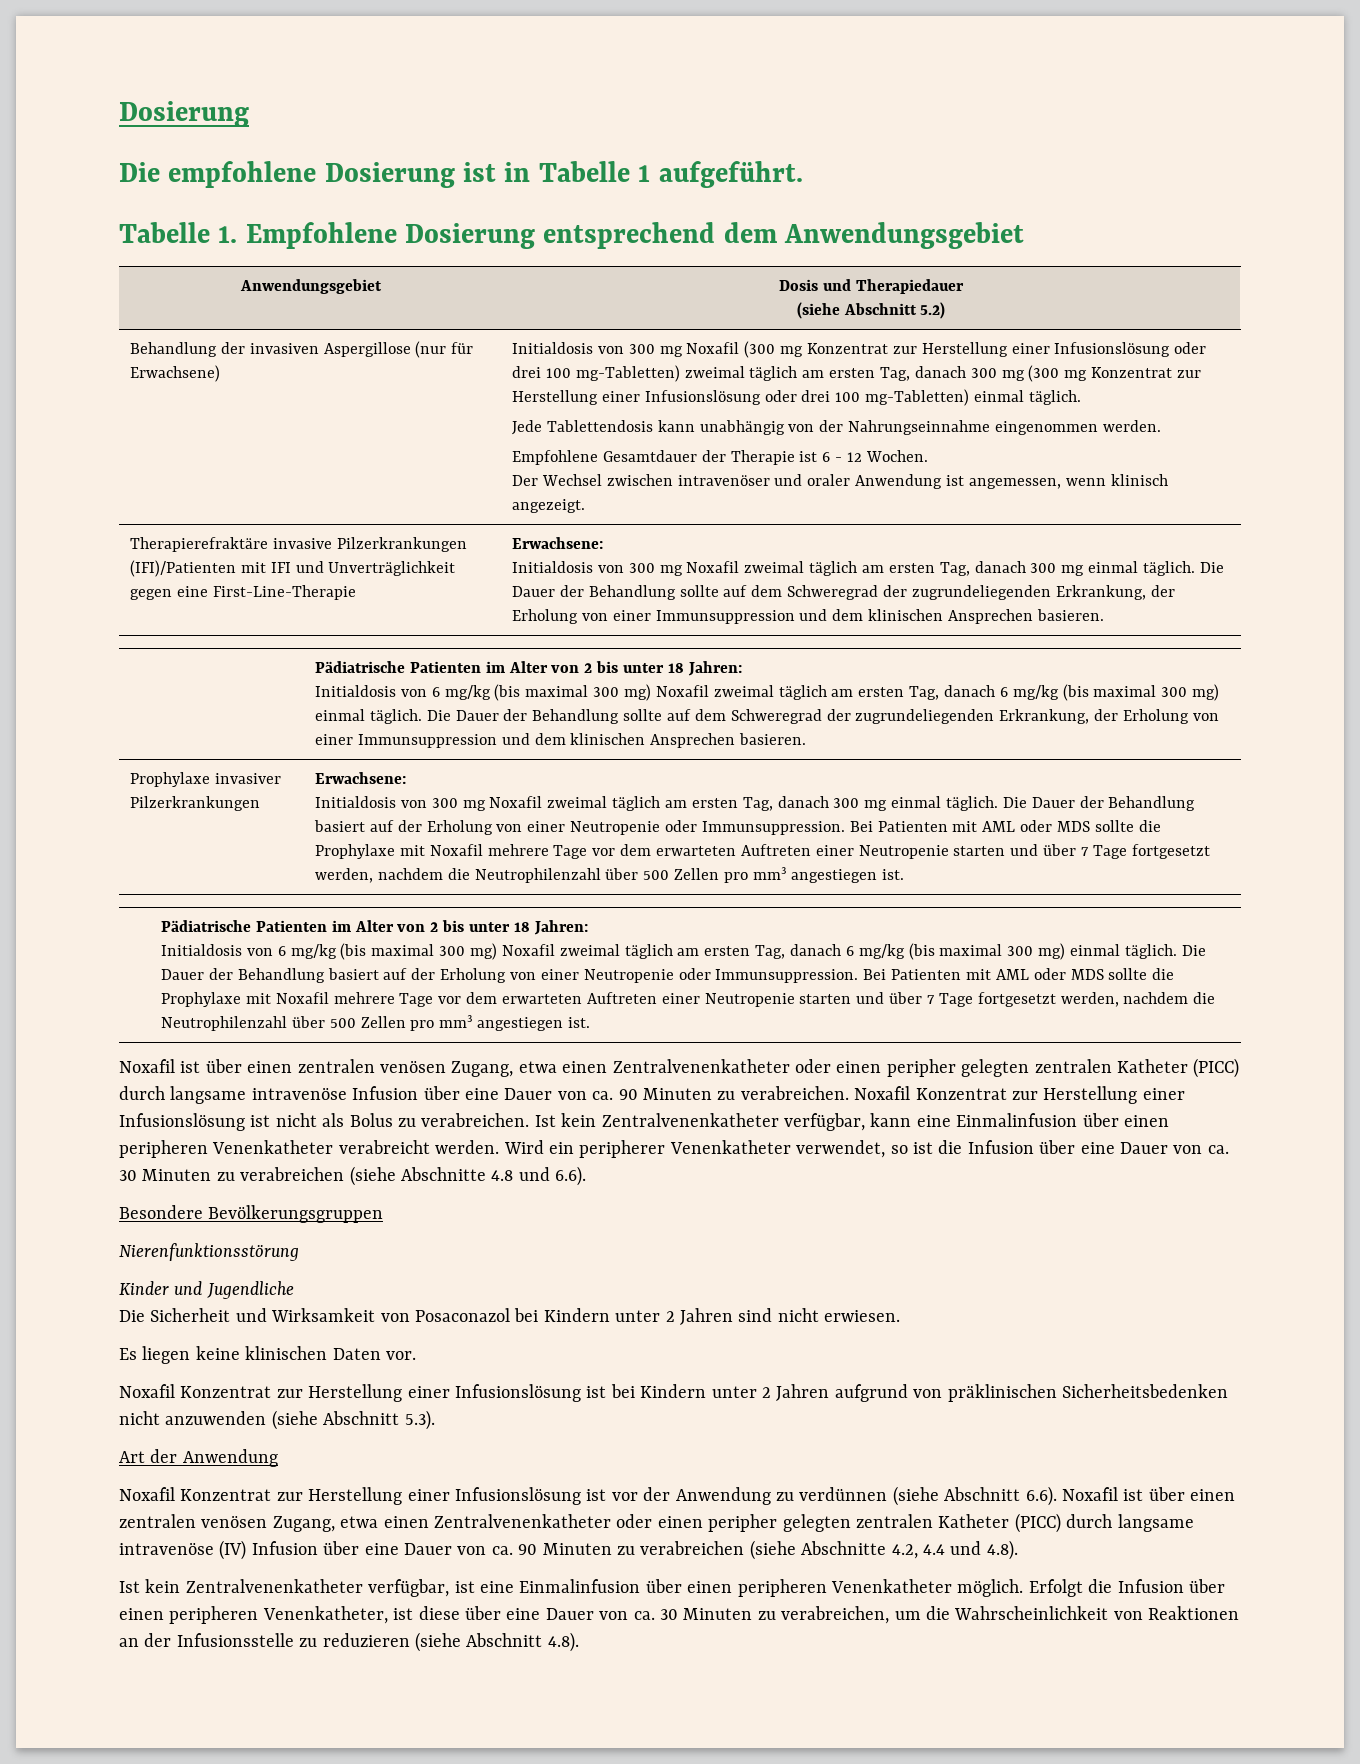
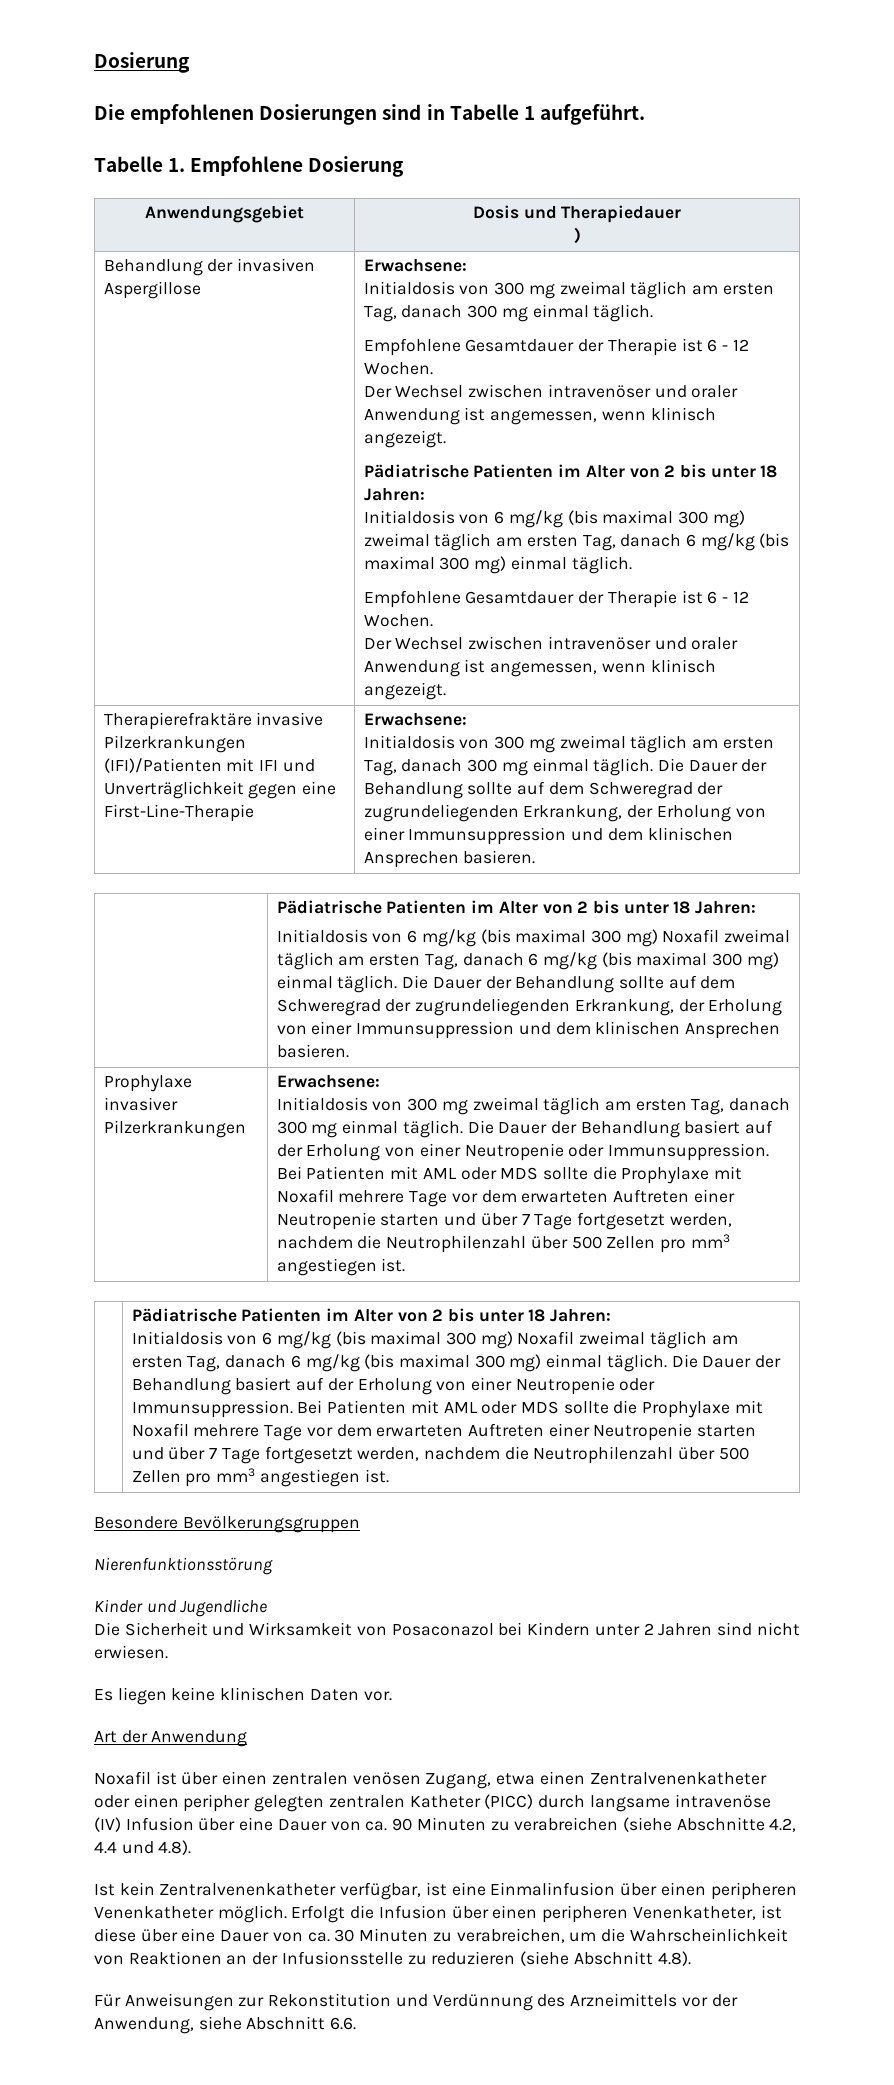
[168,161,497,188] empfohlene Dosierung ist -> [130,104,422,125] empfohlenen Dosierungen sind
[543,222,1025,249] entsprechend dem Anwendungsgebiet -> (405, 166) none
[796,302,946,319] (siehe Abschnitt 5.2) -> [573,227,581,244] )
[415,341,474,358] [129,365,220,382] [511,341,1207,358] [511,365,1201,382] [511,389,1081,406] [511,420,1161,435] (nur für Erwachsene) | Initialdosis von 300 mg Noxafil (300 mg Konzentrat zur Herstellung einer Infusionslösung oder drei 100 mg-Tabletten) zweimal täglich am ersten Tag, danach 300 mg (300 mg Konzentrat zur Herstellung einer Infusionslösung oder drei 100 mg-Tabletten) einmal täglich. // Jede Tablettendosis kann unabhängig von der Nahrungseinnahme eingenommen werden. -> [363,259,467,272] [363,281,774,299] [363,304,654,322] [363,338,749,356] [363,362,433,375] [363,384,739,398] [363,407,716,425] [363,430,446,448] [363,464,778,478] [363,488,425,501] [363,510,745,528] [363,533,790,551] [363,556,632,574] | Erwachsene: // Initialdosis von 300 mg zweimal täglich am ersten Tag, danach 300 mg einmal täglich. // Empfohlene Gesamtdauer der Therapie ist 6 - 12 Wochen. // Der Wechsel zwischen intravenöser und oraler Anwendung ist angemessen, wenn klinisch angezeigt. // Pädiatrische Patienten im Alter von 2 bis unter 18 Jahren: // Initialdosis von 6 mg/kg (bis maximal 300 mg) zweimal täglich am ersten Tag, danach 6 mg/kg (bis maximal 300 mg) einmal täglich.
[686,561,740,573] Noxafil -> (555, 745) none
[489,796,543,808] Noxafil -> (468, 1107) none
[119,1058,1240,1078] [119,1086,1185,1104] [119,1113,1169,1131] [119,1140,1229,1158] [119,1166,587,1186] // Noxafil ist über einen zentralen venösen Zugang, etwa einen Zentralvenenkatheter oder einen peripher gelegten zentralen Katheter (PICC) durch langsame intravenöse Infusion über eine Dauer von ca. 90 Minuten zu verabreichen. Noxafil Konzentrat zur Herstellung einer Infusionslösung ist nicht als Bolus zu verabreichen. Ist kein Zentralvenenkatheter verfügbar, kann eine Einmalinfusion über einen peripheren Venenkatheter verabreicht werden. Wird ein peripherer Venenkatheter verwendet, so ist die Infusion über eine Dauer von ca. 30 Minuten zu verabreichen (siehe Abschnitte 4.8 und 6.6). -> (389, 1476) none
[119,1384,1228,1402] [119,1410,435,1430] [119,1449,278,1467] [119,1486,1057,1506] Noxafil Konzentrat zur Herstellung einer Infusionslösung ist bei Kindern unter 2 Jahren aufgrund von präklinischen Sicherheitsbedenken nicht anzuwenden (siehe Abschnitt 5.3). // Art der Anwendung // Noxafil Konzentrat zur Herstellung einer Infusionslösung ist vor der Anwendung zu verdünnen (siehe Abschnitt 6.6). -> [94,1730,248,1747] Art der Anwendung //
(579, 1642) none -> [94,1993,738,2011] [94,2016,357,2034] // Für Anweisungen zur Rekonstitution und Verdünnung des Arzneimittels vor der Anwendung, siehe Abschnitt 6.6.

